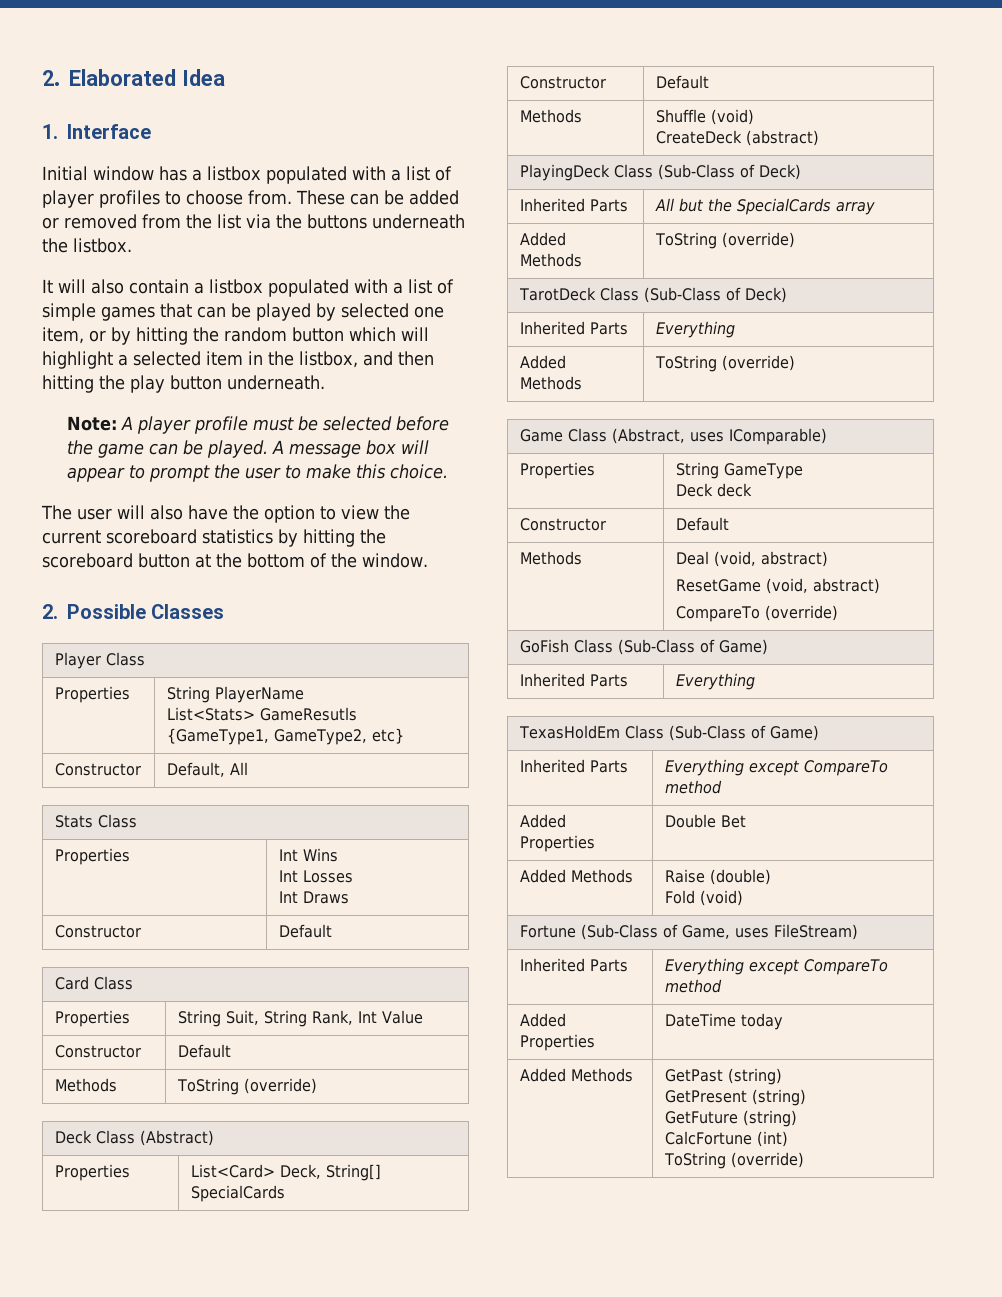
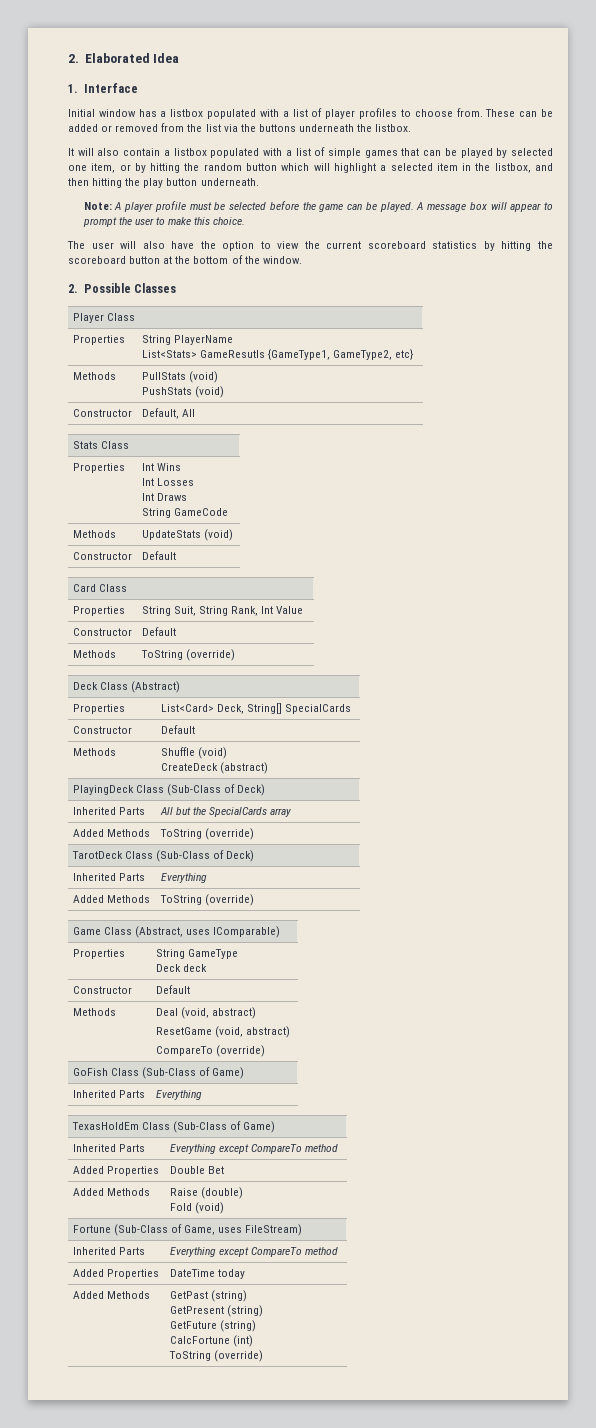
(404, 736) none -> [72,372,116,380] [141,371,218,383] [141,386,224,398] // Methods | PullStats (void) // PushStats (void)
(349, 897) none -> [141,508,228,518] [72,530,116,538] [141,529,233,541] // String GameCode // Methods | UpdateStats (void)

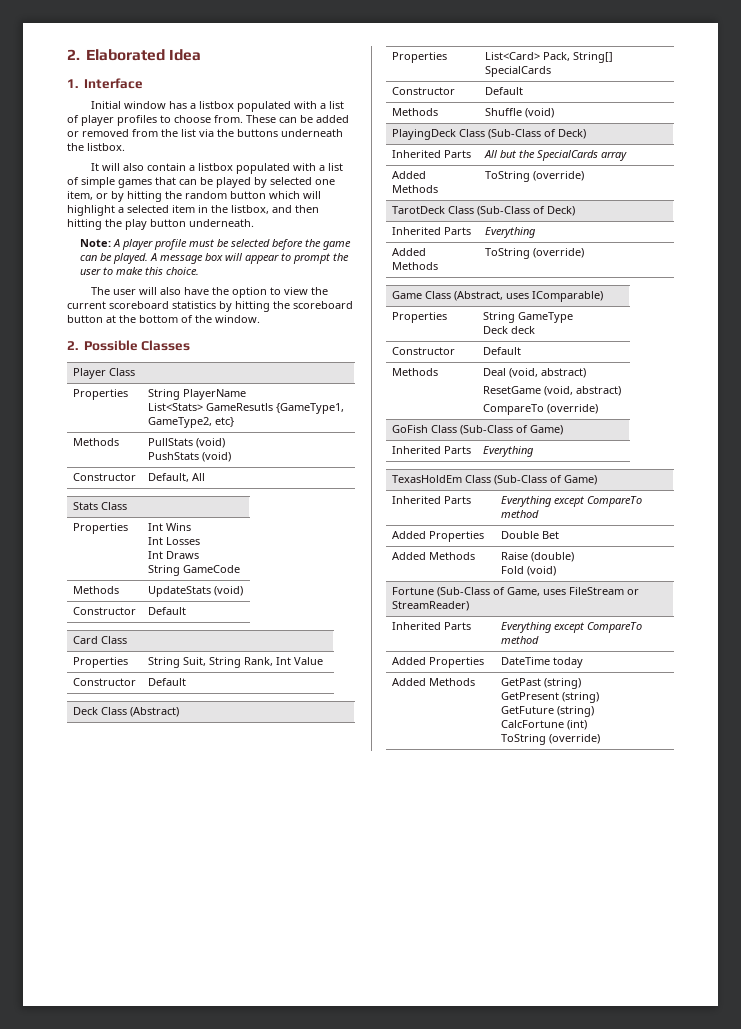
[72,650,116,658] [140,649,235,661] // Methods | ToString (override) -> (186, 682) none
[216,704,244,714] Deck, -> [542,52,570,61] Pack,
[160,762,268,774] // CreateDeck (abstract) -> (554, 113) none
[245,1224,303,1236] FileStream) -> [568,587,639,595] [391,601,469,611] FileStream or StreamReader)

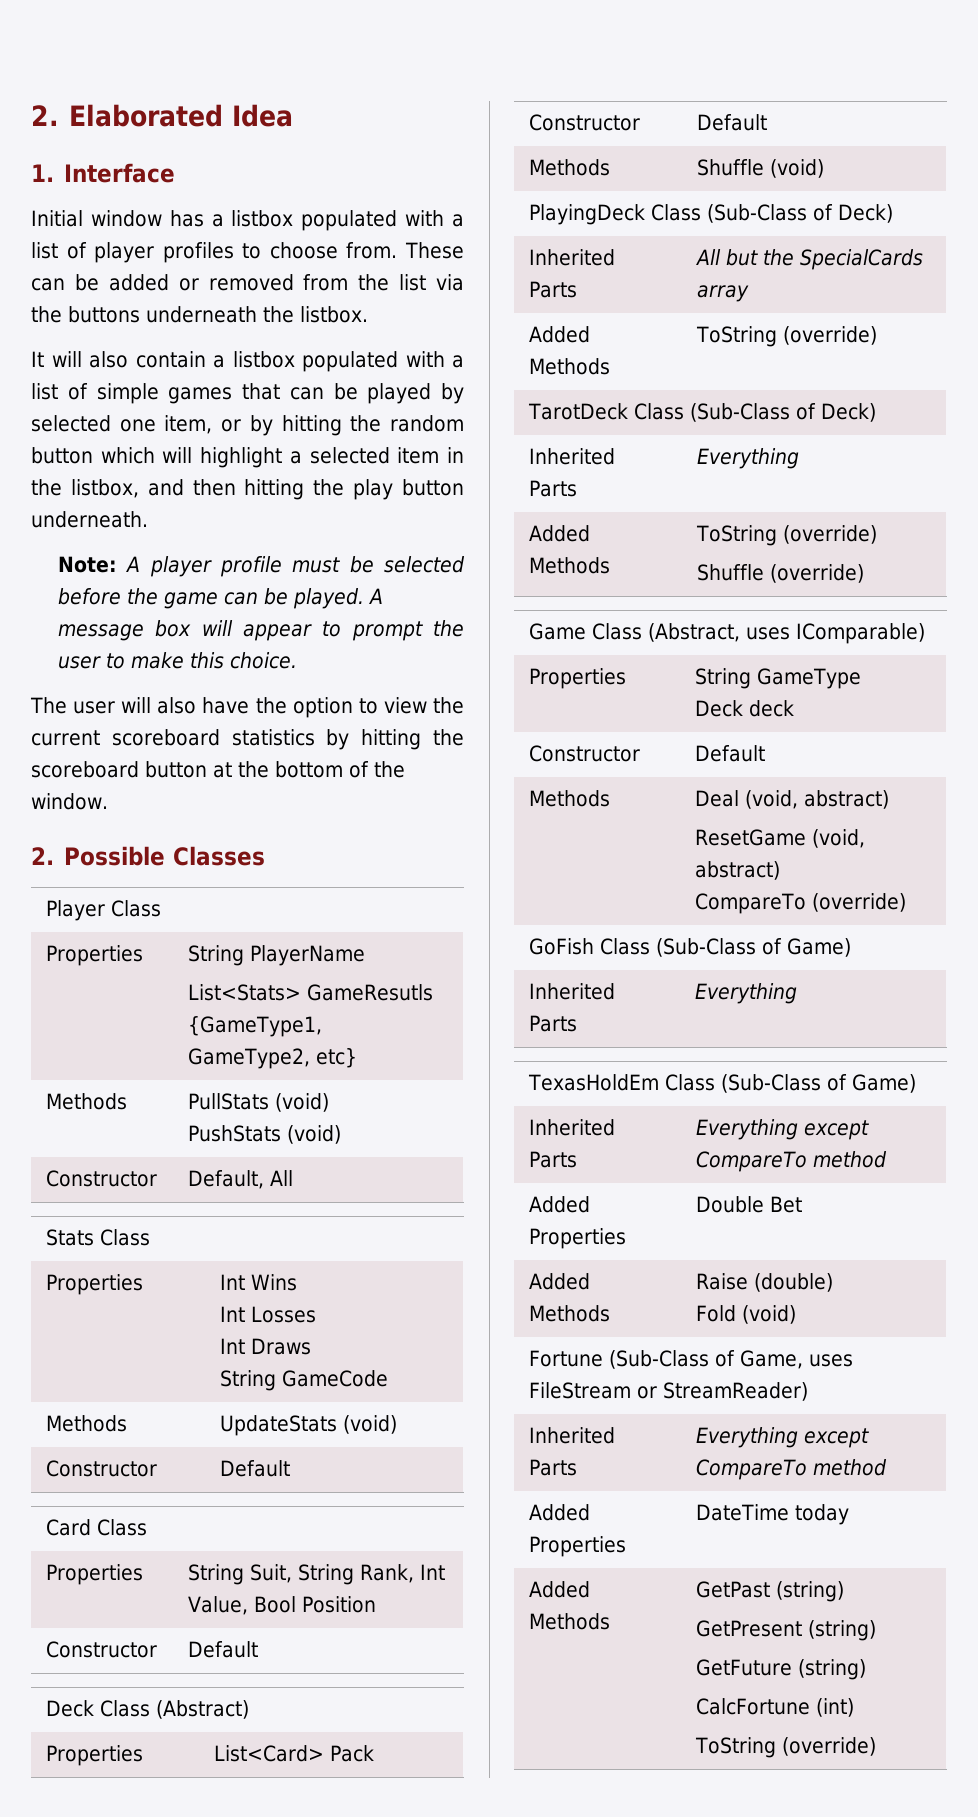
[293,657,323,665] Value -> [188,1596,377,1615] Value, Bool Position
[542,52,613,63] [484,66,551,77] Pack, String[] SpecialCards -> [330,1745,375,1762] Pack
(584, 253) none -> [697,564,865,583] // Shuffle (override)

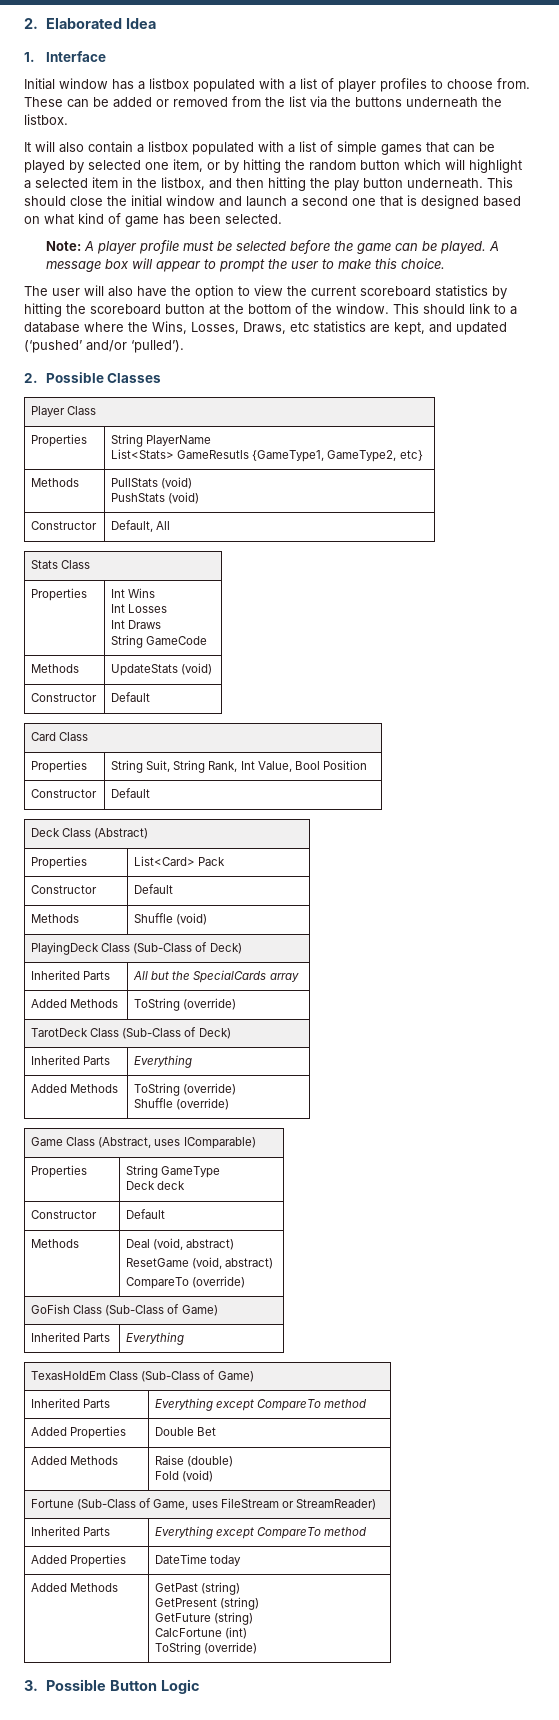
(148, 519) none -> [487,177,513,188] [24,195,521,209] [24,213,282,227] This should close the initial window and launch a second one that is designed based on what kind of game has been selected.
(108, 801) none -> [393,303,517,315] [24,321,507,335] [24,340,184,353] This should link to a database where the Wins, Losses, Draws, etc statistics are kept, and updated (‘pushed’ and/or ‘pulled’).
(877, 1746) none -> [24,1679,200,1694] // 3. Possible Button Logic

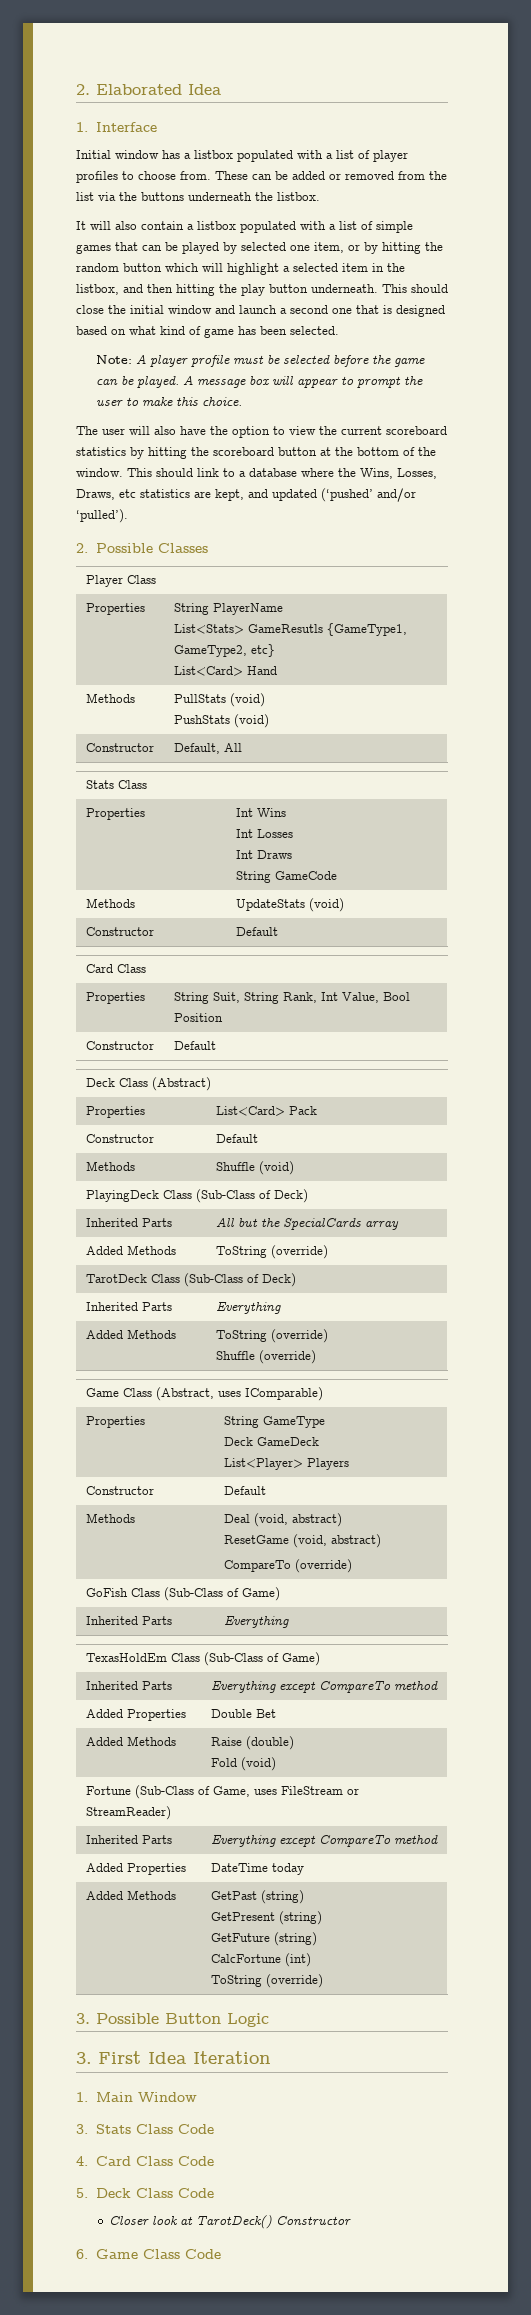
(423, 455) none -> [173,666,277,676] // List<Card> Hand
[157,1181,186,1190] deck -> [256,1437,319,1446] [223,1458,349,1470] GameDeck // List<Player> Players
(200, 1686) none -> [76,2051,272,2064] [76,2092,197,2102] [76,2124,214,2134] [76,2156,214,2166] [76,2188,214,2198] [109,2215,352,2229] [76,2249,221,2259] // 3. First Idea Iteration // 1. Main Window // 3. Stats Class Code // 4. Card Class Code // 5. Deck Class Code // Closer look at TarotDeck() Constructor // 6. Game Class Code

